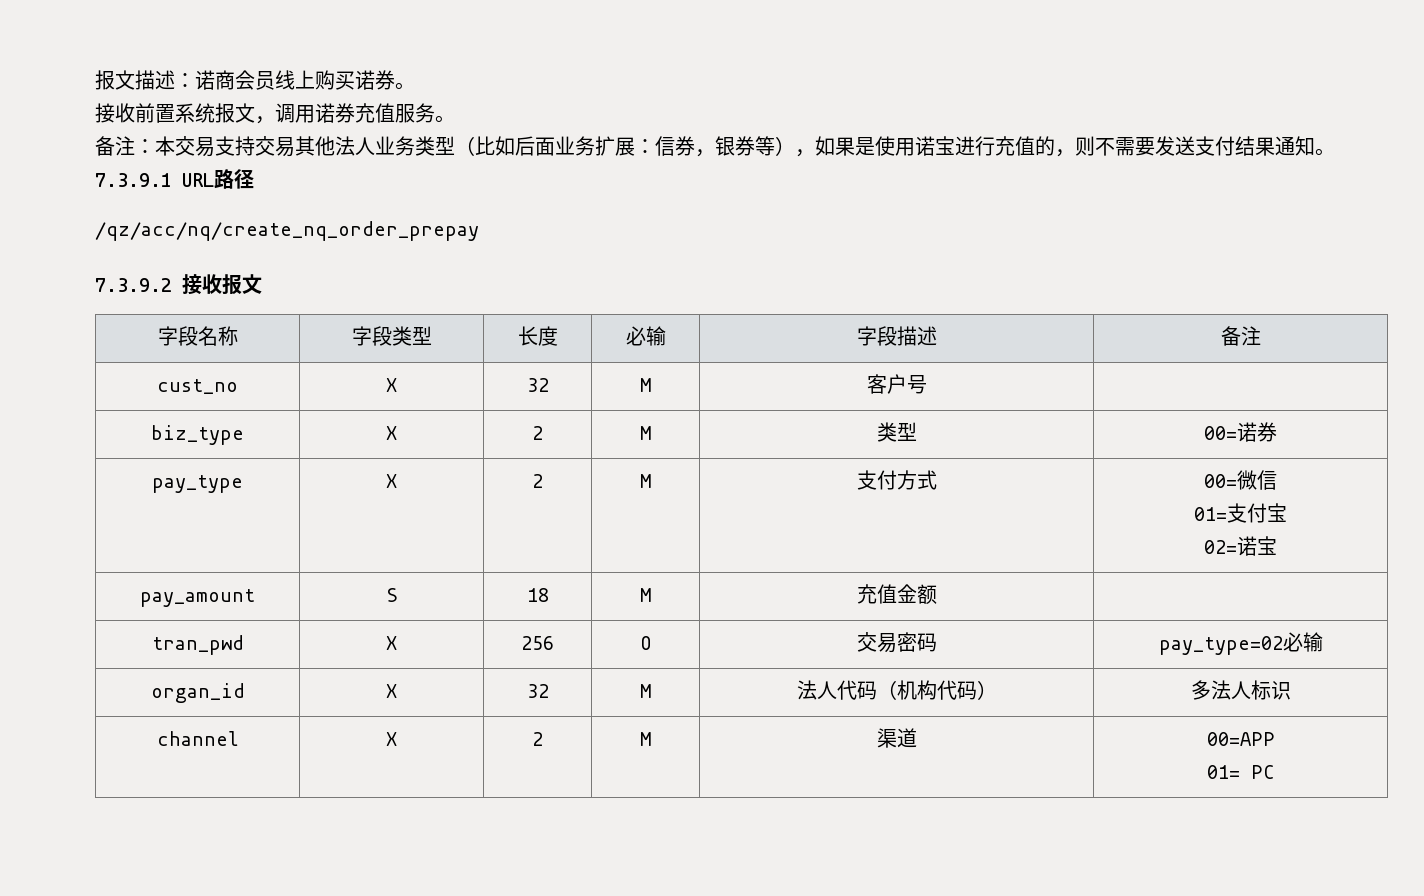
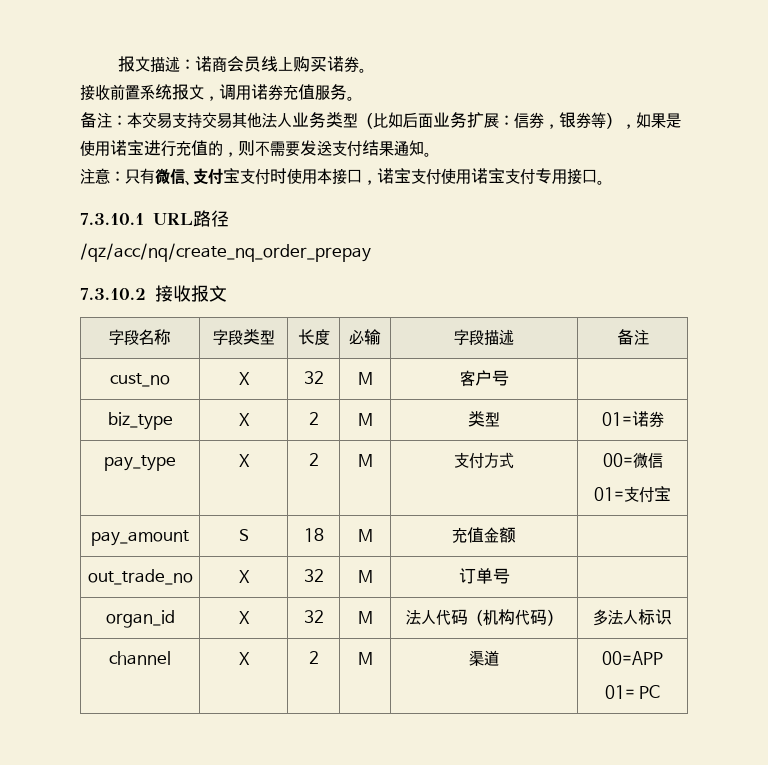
[95,173,172,187] 7.3.9.1 -> [80,168,605,185] [80,213,144,225] 注意：只有微信、支付宝支付时使用本接口，诺宝支付使用诺宝支付专用接口。 // 7.3.10.1
[95,278,172,292] 7.3.9.2 -> [80,288,146,300] 7.3.10.2
[1204,426,1237,440] 00= -> [601,412,632,426] 01=
[1204,536,1277,556] // 02=诺宝 -> (671, 493) none
[151,635,244,655] [386,636,397,650] [521,636,554,650] [639,636,652,650] [856,632,937,653] [1158,632,1323,655] tran_pwd | X | 256 | O | 交易密码 | pay_type=02必输 -> [87,569,193,585] [238,570,250,583] [303,569,324,582] [357,570,373,583] [458,568,510,584] out_trade_no | X | 32 | M | 订单号 |

